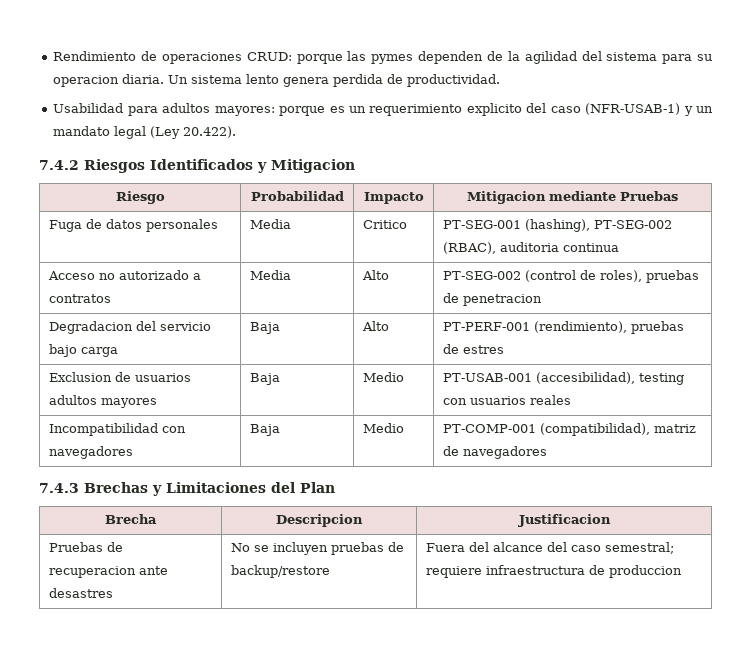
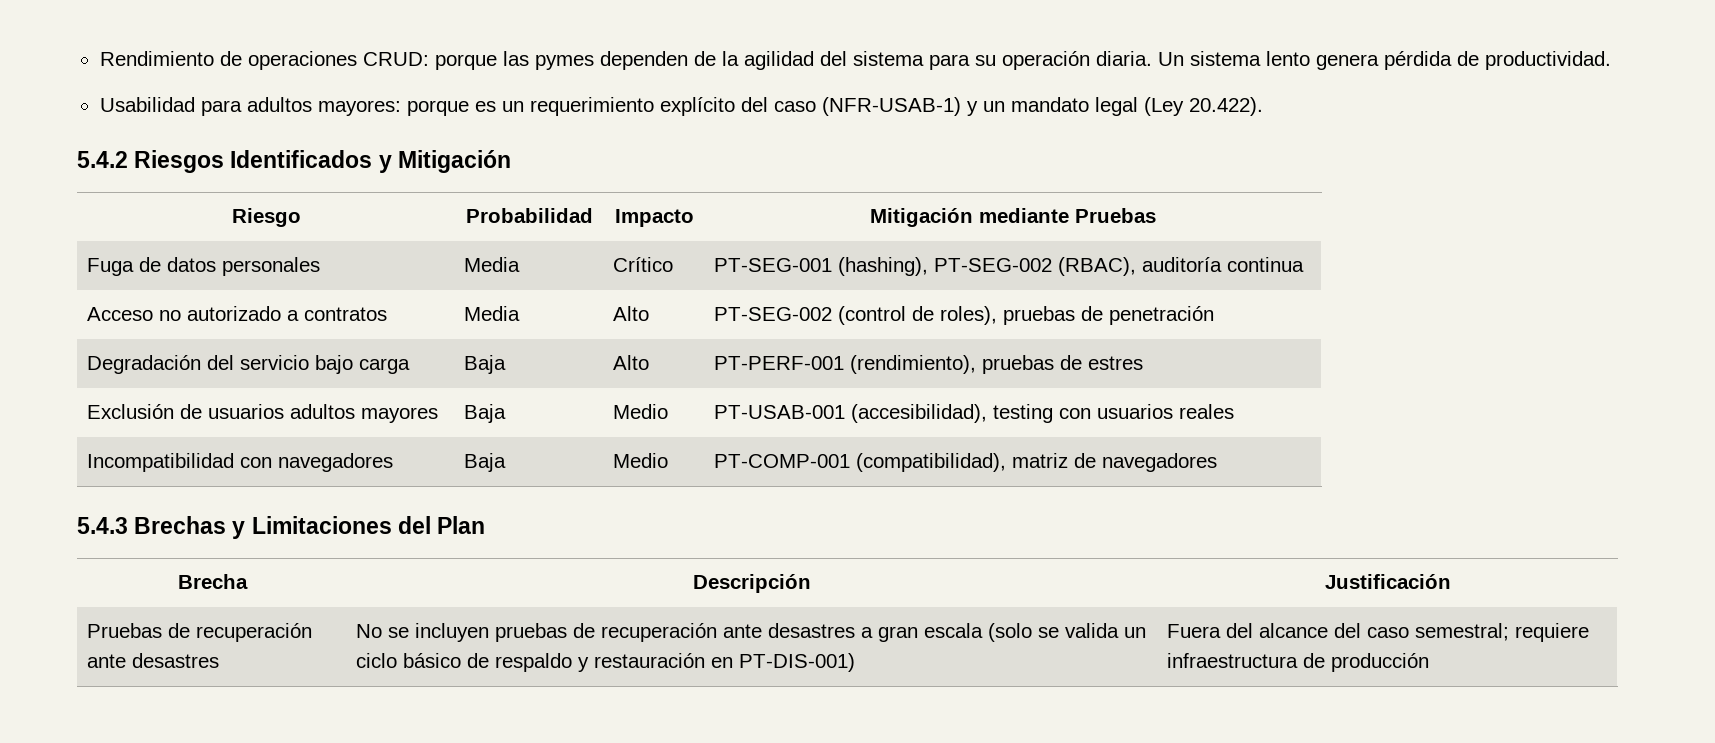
[53,75,120,87] operacion -> [1001,51,1090,70] operación
[333,74,384,87] perdida -> [1383,51,1452,70] pérdida
[466,103,522,116] explicito -> [659,97,735,116] explícito
[39,160,79,170] 7.4.2 -> [77,151,128,168] 5.4.2
[271,159,355,173] Mitigacion -> [397,150,511,173] Mitigación
[467,191,546,204] Mitigacion -> [870,208,973,227] Mitigación
[362,220,407,229] Critico -> [613,257,674,272] Crítico
[499,242,559,252] auditoria -> [1142,257,1223,272] auditoría
[462,294,542,306] [48,321,133,334] penetracion // Degradacion -> [1109,306,1215,325] [87,355,202,374] penetración // Degradación
[48,372,112,382] Exclusion -> [87,404,175,419] Exclusión
[39,483,79,493] 7.4.3 -> [77,517,128,534] 5.4.3
[276,514,363,527] [517,514,611,527] Descripcion | Justificacion -> [693,574,811,593] [1324,574,1451,589] Descripción | Justificación
[48,566,136,578] recuperacion -> [196,623,313,642] recuperación
[230,565,330,578] backup/restore -> [601,623,1147,642] [356,653,856,672] recuperación ante desastres a gran escala (solo se valida un ciclo básico de respaldo y restauración en PT-DIS-001)
[608,565,682,578] produccion -> [1331,653,1430,672] producción

